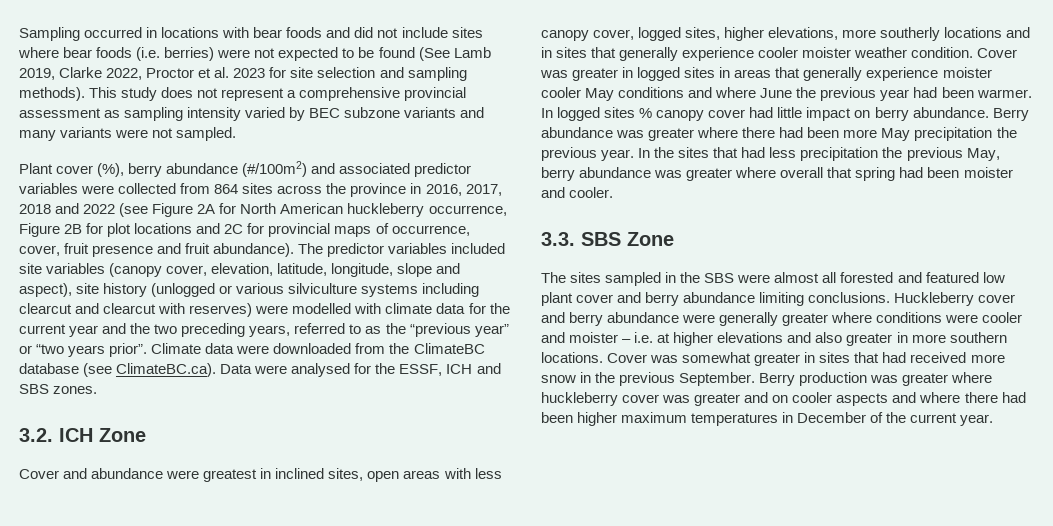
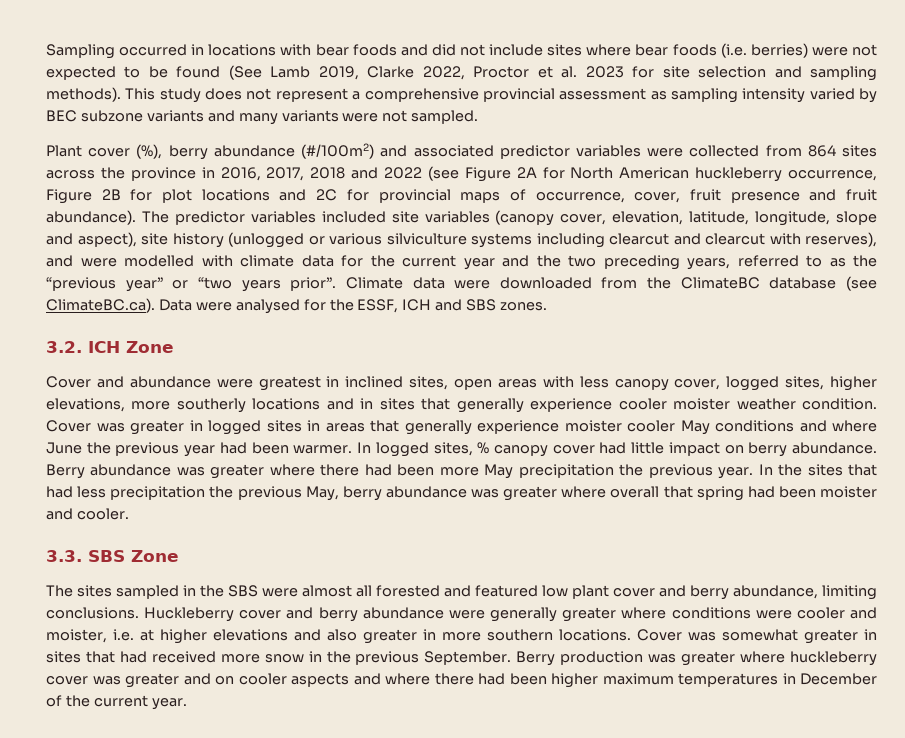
[189,303,253,317] reserves) -> [805,232,877,247] [46,255,73,267] reserves), and
[604,107,636,118] sites -> [433,442,473,456] sites,
[683,292,756,303] abundance -> [733,585,818,599] abundance,
[569,332,632,343] moister – -> [46,629,107,643] moister,

